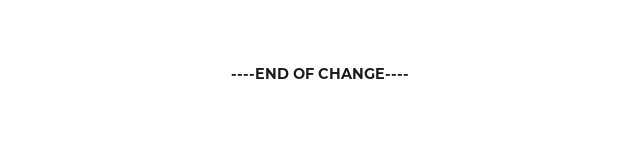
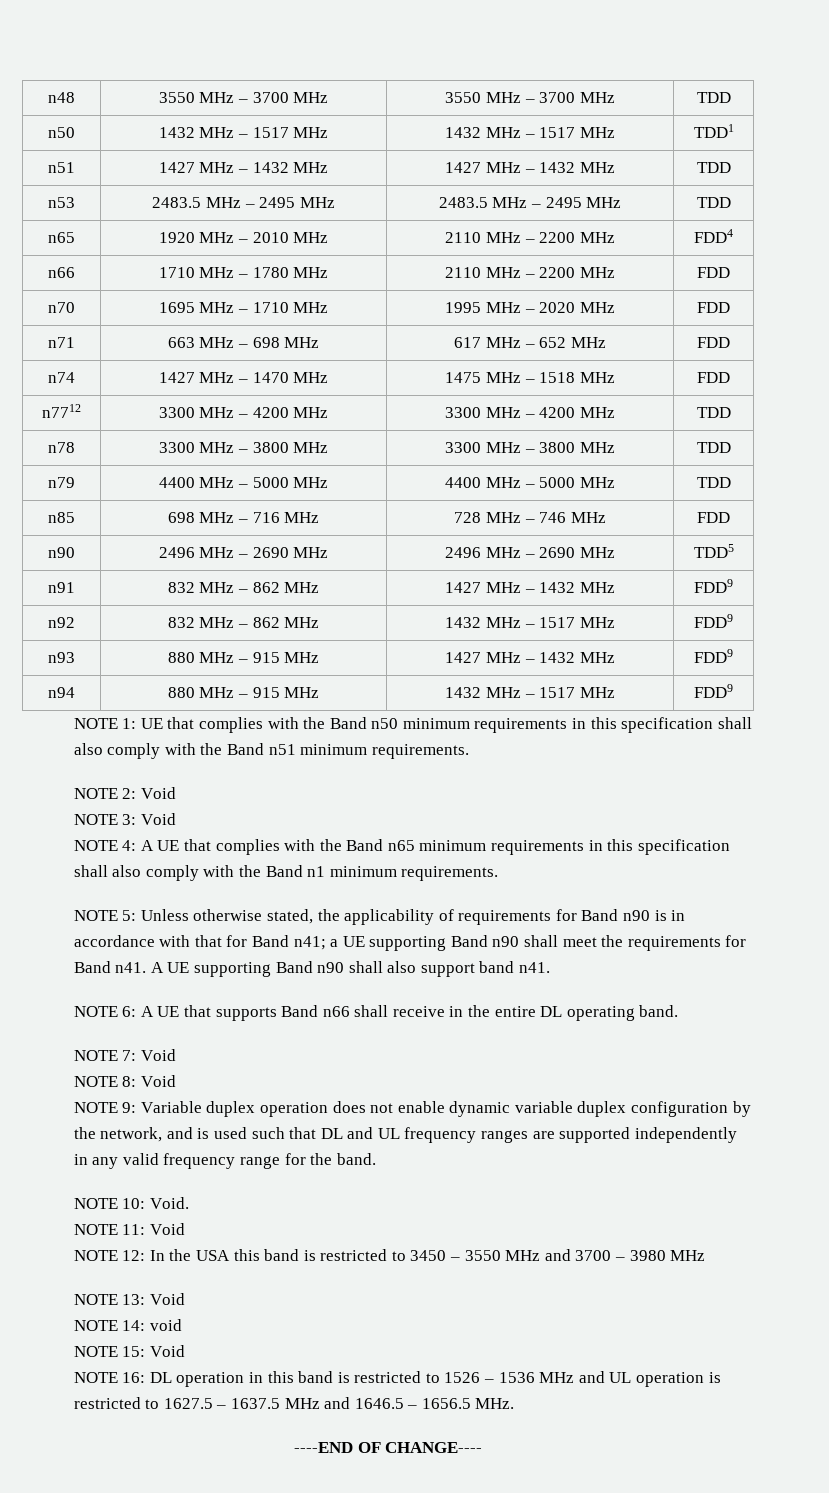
(230, 73) none -> [48,92,75,103] [158,92,329,103] [445,92,615,103] [696,92,731,103] [48,127,75,138] [158,127,329,138] [445,127,615,138] [693,124,734,138] [48,162,75,173] [158,162,329,173] [445,162,615,173] [696,162,731,173] [48,197,75,208] [152,197,335,208] [438,197,622,208] [696,197,731,208] [48,232,75,243] [158,232,329,243] [445,232,615,243] [694,229,733,243] [48,267,75,278] [158,267,329,278] [445,267,615,278] [697,267,730,278] [48,302,75,313] [158,302,329,313] [445,302,615,313] [697,302,730,313] [48,337,75,348] [167,337,320,348] [454,337,606,348] [697,337,730,348] [48,372,75,383] [158,372,329,383] [445,372,615,383] [697,372,730,383] [42,404,81,418] [158,407,329,418] [445,407,615,418] [696,407,731,418] [48,442,75,453] [158,442,329,453] [445,442,615,453] [696,442,731,453] [48,477,75,488] [158,477,329,488] [445,477,615,488] [696,477,731,488] [48,512,75,523] [167,512,320,523] [454,512,606,523] [697,512,730,523] [48,547,75,558] [158,547,329,558] [445,547,615,558] [693,544,734,558] [48,582,75,593] [167,582,320,593] [445,582,615,593] [694,579,733,593] [48,617,75,628] [167,617,320,628] [445,617,615,628] [694,614,733,628] [48,652,75,663] [167,652,320,663] [445,652,615,663] [694,649,733,663] [48,687,75,698] [167,687,320,698] [445,687,615,698] [694,684,733,698] [73,717,752,733] [73,743,469,759] [73,787,176,799] [73,813,176,825] [73,839,730,855] [73,865,499,881] [73,909,686,925] [73,935,747,951] [73,961,551,977] [73,1005,679,1021] [73,1049,176,1061] [73,1075,176,1087] [73,1101,751,1117] [73,1127,737,1143] [73,1153,376,1169] [73,1197,189,1209] [73,1223,185,1235] [73,1249,706,1261] [73,1293,185,1305] [73,1319,182,1331] [73,1345,185,1357] [73,1371,721,1387] [73,1397,515,1409] n48 | 3550 MHz – 3700 MHz | 3550 MHz – 3700 MHz | TDD // n50 | 1432 MHz – 1517 MHz | 1432 MHz – 1517 MHz | TDD1 // n51 | 1427 MHz – 1432 MHz | 1427 MHz – 1432 MHz | TDD // n53 | 2483.5 MHz – 2495 MHz | 2483.5 MHz – 2495 MHz | TDD // n65 | 1920 MHz – 2010 MHz | 2110 MHz – 2200 MHz | FDD4 // n66 | 1710 MHz – 1780 MHz | 2110 MHz – 2200 MHz | FDD // n70 | 1695 MHz – 1710 MHz | 1995 MHz – 2020 MHz | FDD // n71 | 663 MHz – 698 MHz | 617 MHz – 652 MHz | FDD // n74 | 1427 MHz – 1470 MHz | 1475 MHz – 1518 MHz | FDD // n7712 | 3300 MHz – 4200 MHz | 3300 MHz – 4200 MHz | TDD // n78 | 3300 MHz – 3800 MHz | 3300 MHz – 3800 MHz | TDD // n79 | 4400 MHz – 5000 MHz | 4400 MHz – 5000 MHz | TDD // n85 | 698 MHz – 716 MHz | 728 MHz – 746 MHz | FDD // n90 | 2496 MHz – 2690 MHz | 2496 MHz – 2690 MHz | TDD5 // n91 | 832 MHz – 862 MHz | 1427 MHz – 1432 MHz | FDD9 // n92 | 832 MHz – 862 MHz | 1432 MHz – 1517 MHz | FDD9 // n93 | 880 MHz – 915 MHz | 1427 MHz – 1432 MHz | FDD9 // n94 | 880 MHz – 915 MHz | 1432 MHz – 1517 MHz | FDD9 // NOTE 1: UE that complies with the Band n50 minimum requirements in this specification shall also comply with the Band n51 minimum requirements. // NOTE 2: Void // NOTE 3: Void // NOTE 4: A UE that complies with the Band n65 minimum requirements in this specification shall also comply with the Band n1 minimum requirements. // NOTE 5: Unless otherwise stated, the applicability of requirements for Band n90 is in accordance with that for Band n41; a UE supporting Band n90 shall meet the requirements for Band n41. A UE supporting Band n90 shall also support band n41. // NOTE 6: A UE that supports Band n66 shall receive in the entire DL operating band. // NOTE 7: Void // NOTE 8: Void // NOTE 9: Variable duplex operation does not enable dynamic variable duplex configuration by the network, and is used such that DL and UL frequency ranges are supported independently in any valid frequency range for the band. // NOTE 10: Void. // NOTE 11: Void // NOTE 12: In the USA this band is restricted to 3450 – 3550 MHz and 3700 – 3980 MHz // NOTE 13: Void // NOTE 14: void // NOTE 15: Void // NOTE 16: DL operation in this band is restricted to 1526 – 1536 MHz and UL operation is restricted to 1627.5 – 1637.5 MHz and 1646.5 – 1656.5 MHz. //

